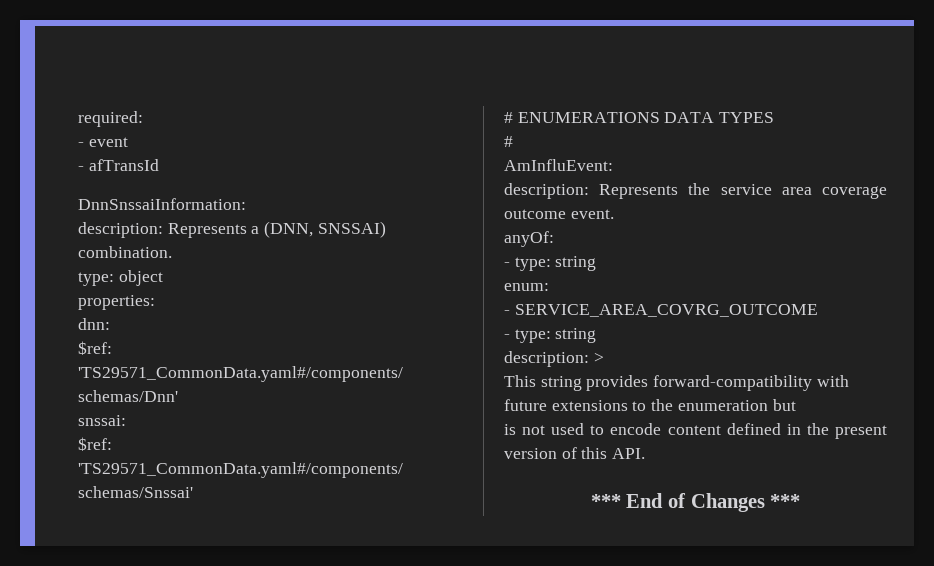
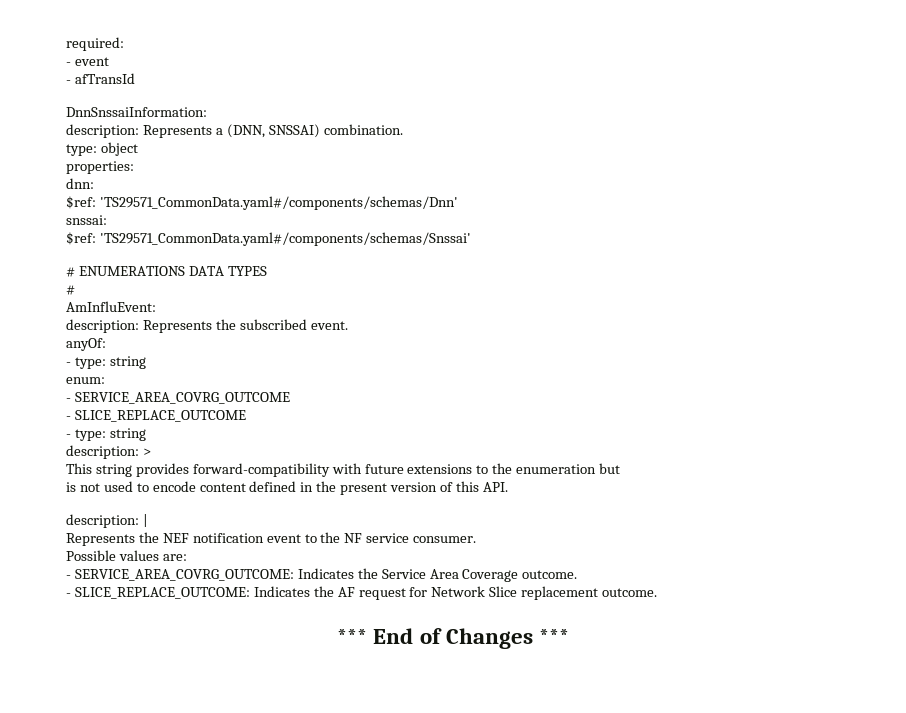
[720,184,887,199] [504,209,566,219] service area coverage outcome -> [239,319,307,330] subscribed
(818, 310) none -> [66,410,246,422] // - SLICE_REPLACE_OUTCOME
(646, 453) none -> [66,514,148,528] [66,532,477,546] [66,550,187,561] [66,568,578,582] [66,586,658,600] // description: | // Represents the NEF notification event to the NF service consumer. // Possible values are: // - SERVICE_AREA_COVRG_OUTCOME: Indicates the Service Area Coverage outcome. // - SLICE_REPLACE_OUTCOME: Indicates the AF request for Network Slice replacement outcome.

